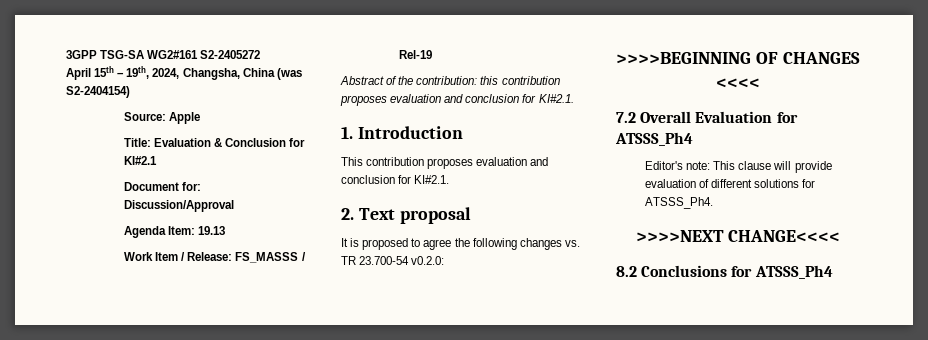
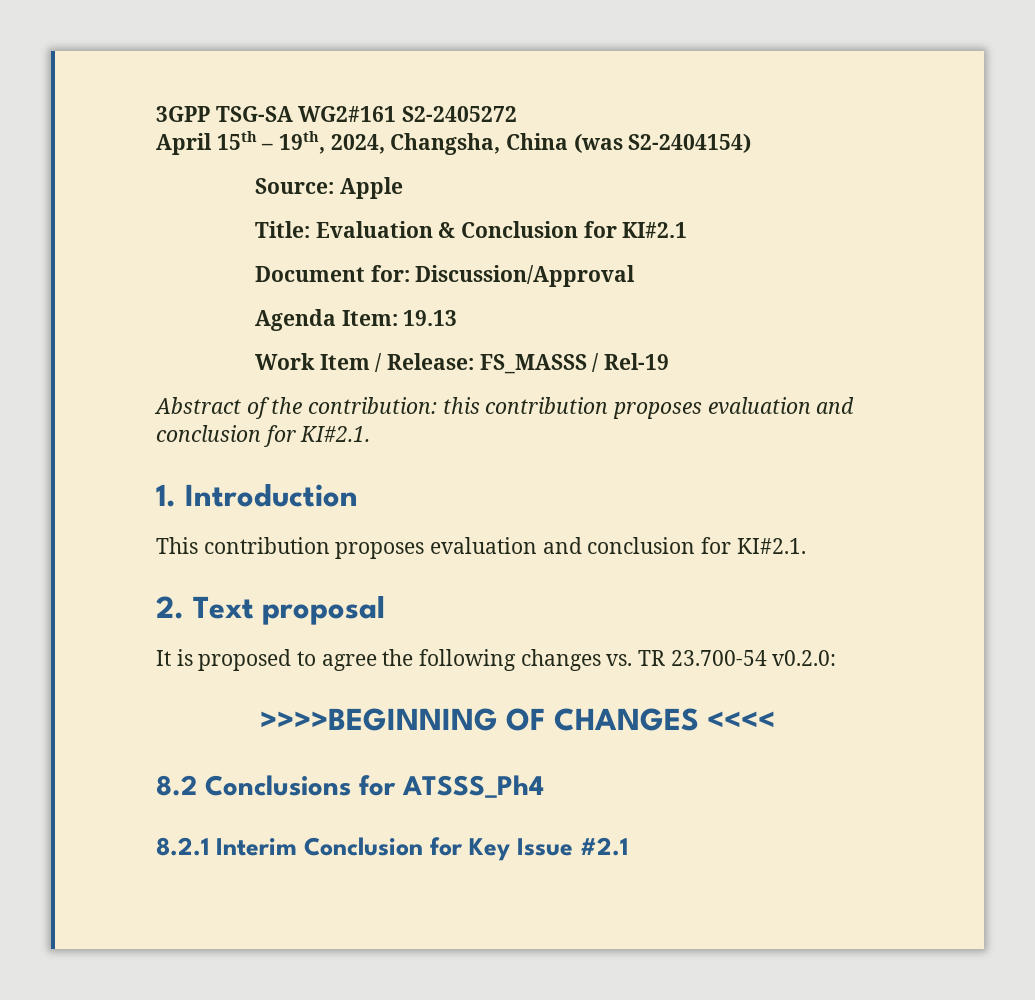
[616,111,798,123] [615,132,693,146] [645,161,832,173] [645,179,816,188] [645,197,714,209] [635,230,841,242] [616,265,833,279] 7.2 Overall Evaluation for ATSSS_Ph4 // Editor's note: This clause will provide evaluation of different solutions for ATSSS_Ph4. // >>>>NEXT CHANGE<<<< // 8.2 Conclusions for ATSSS_Ph4 -> [156,775,544,798] [156,837,628,861] 8.2 Conclusions for ATSSS_Ph4 // 8.2.1 Interim Conclusion for Key Issue #2.1

